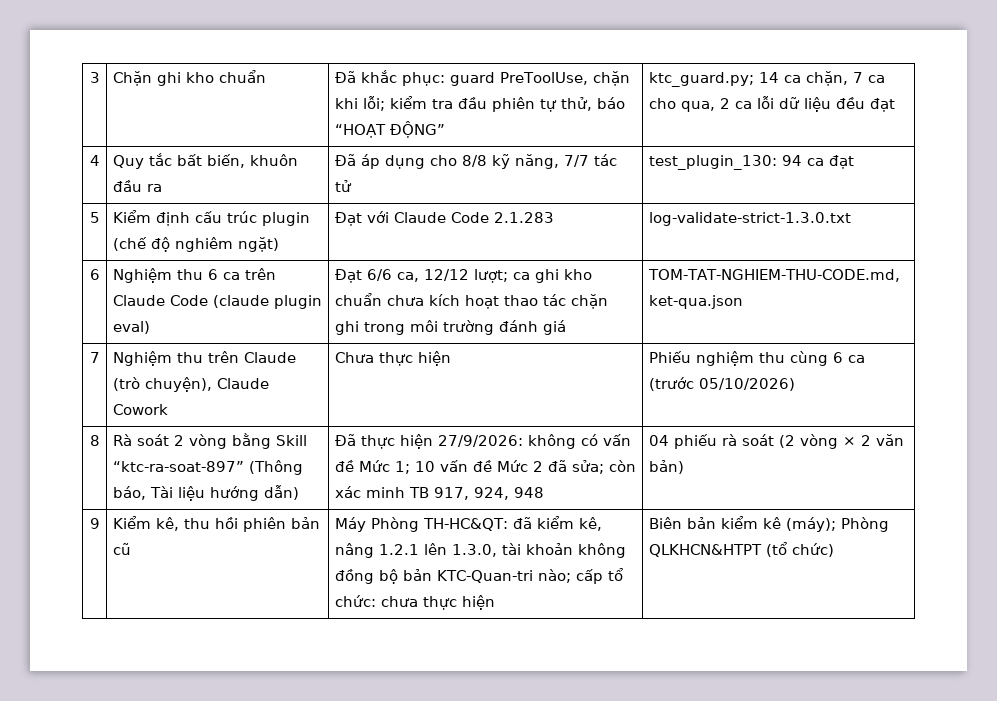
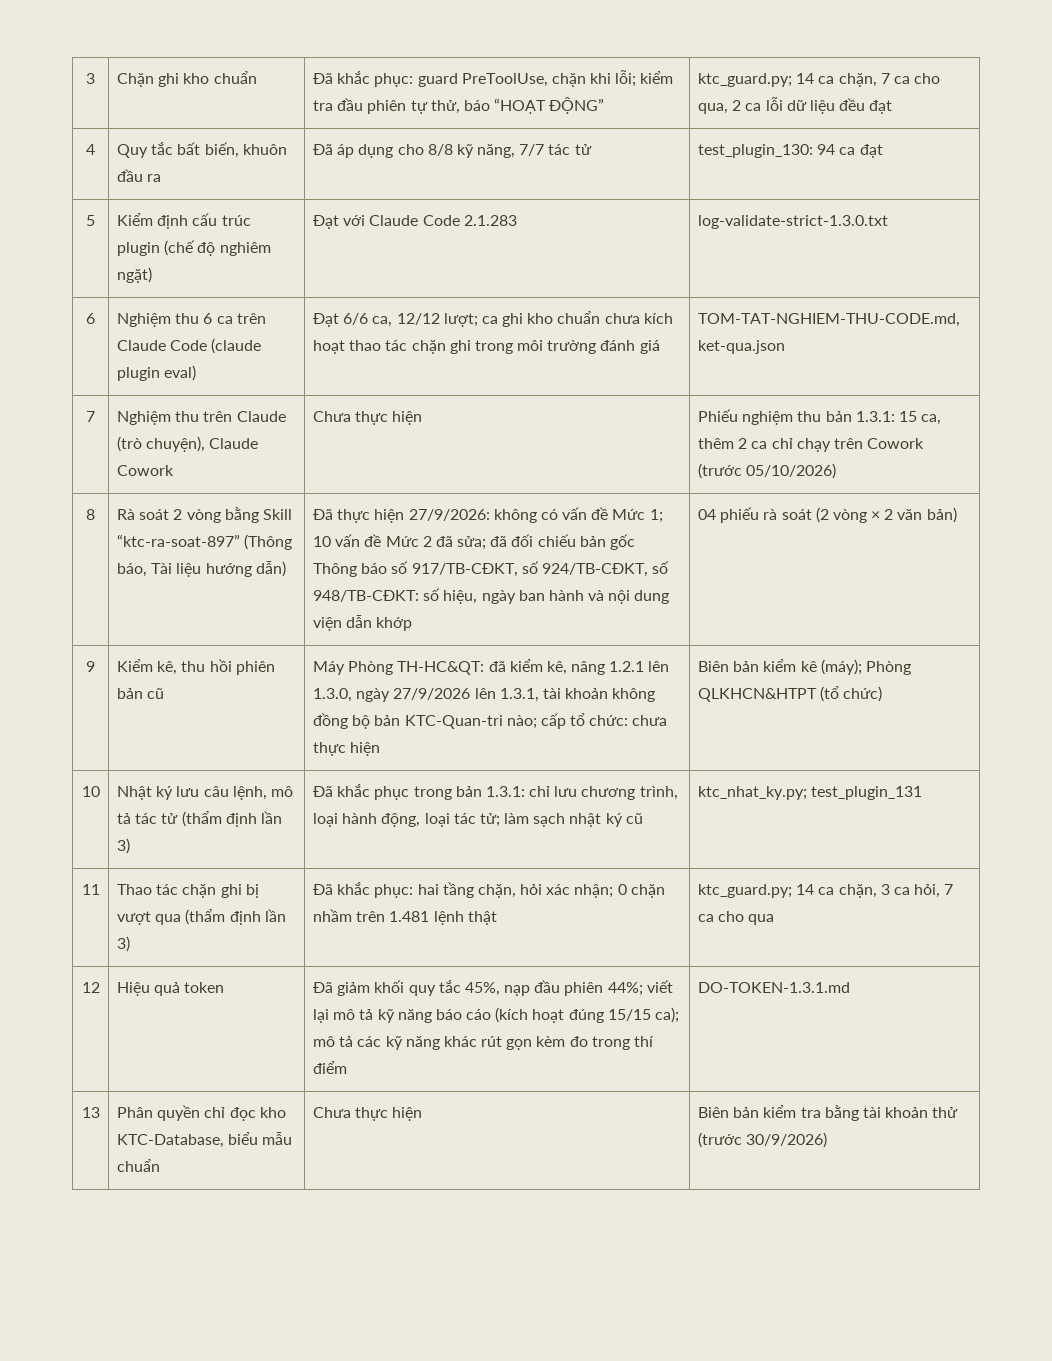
[789,351,865,366] cùng 6 ca -> [825,411,942,425] [697,438,925,452] bản 1.3.1: 15 ca, thêm 2 ca chỉ chạy trên Cowork
[608,460,636,472] [334,486,544,500] còn xác minh TB 917, 924, 948 -> [490,534,635,550] [312,561,670,577] [312,588,670,604] [312,615,413,631] đã đối chiếu bản gốc Thông báo số 917/TB-CĐKT, số 924/TB-CĐKT, số 948/TB-CĐKT: số hiệu, ngày ban hành và nội dung viện dẫn khớp
(497, 550) none -> [356,688,539,702] ngày 27/9/2026 lên 1.3.1,
(834, 550) none -> [81,786,100,797] [116,786,293,800] [116,811,282,827] [116,838,130,854] [312,784,678,800] [312,813,643,827] [697,786,923,800] [81,884,100,895] [116,884,259,898] [116,909,286,925] [116,936,130,952] [312,882,665,898] [312,909,497,925] [697,884,954,898] [697,911,775,925] [81,982,100,993] [116,982,225,996] [312,980,673,996] [312,1007,679,1023] [312,1036,654,1050] [312,1061,347,1074] [697,982,850,993] [81,1107,100,1118] [116,1105,286,1121] [116,1132,293,1148] [116,1159,160,1172] [312,1107,423,1121] [697,1105,959,1121] [697,1132,828,1148] // 10 | Nhật ký lưu câu lệnh, mô tả tác tử (thẩm định lần 3) | Đã khắc phục trong bản 1.3.1: chỉ lưu chương trình, loại hành động, loại tác tử; làm sạch nhật ký cũ | ktc_nhat_ky.py; test_plugin_131 // 11 | Thao tác chặn ghi bị vượt qua (thẩm định lần 3) | Đã khắc phục: hai tầng chặn, hỏi xác nhận; 0 chặn nhầm trên 1.481 lệnh thật | ktc_guard.py; 14 ca chặn, 3 ca hỏi, 7 ca cho qua // 12 | Hiệu quả token | Đã giảm khối quy tắc 45%, nạp đầu phiên 44%; viết lại mô tả kỹ năng báo cáo (kích hoạt đúng 15/15 ca); mô tả các kỹ năng khác rút gọn kèm đo trong thí điểm | DO-TOKEN-1.3.1.md // 13 | Phân quyền chỉ đọc kho KTC-Database, biểu mẫu chuẩn | Chưa thực hiện | Biên bản kiểm tra bằng tài khoản thử (trước 30/9/2026)

